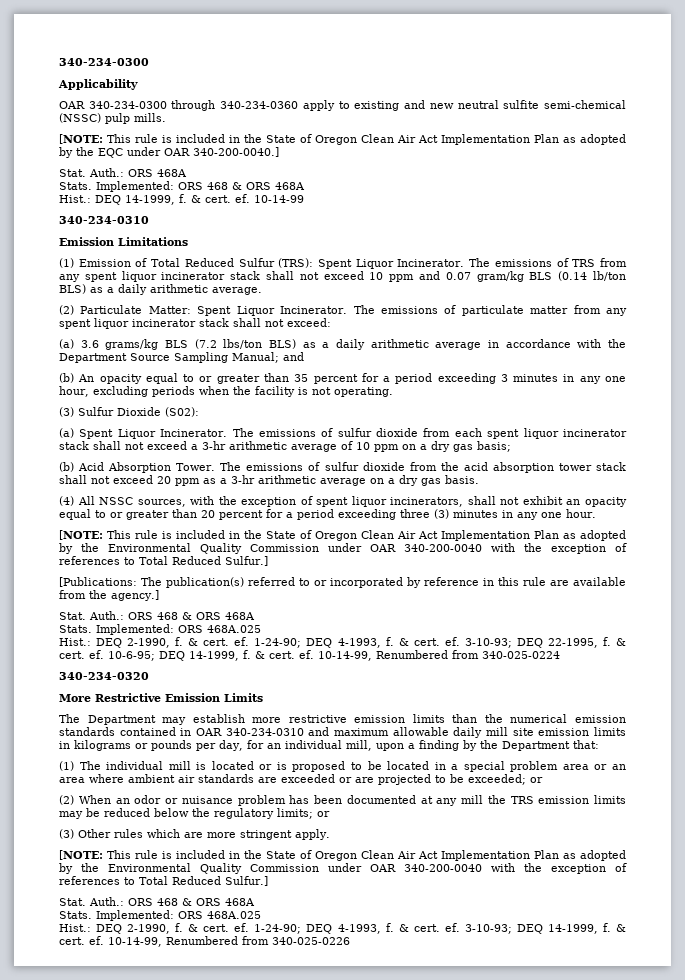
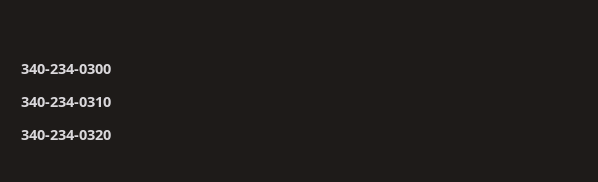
[58,79,138,90] [59,100,627,111] [59,113,166,124] [59,134,626,145] [59,147,279,158] [59,168,187,177] [59,181,305,192] [59,194,304,205] [59,216,149,224] [59,237,188,246] [59,258,627,269] [59,271,626,282] [59,284,262,295] [59,305,627,316] [59,318,331,329] [59,339,626,350] [59,352,304,363] [59,373,626,384] [59,386,393,397] [59,407,199,417] [59,428,628,439] [59,441,511,452] [59,462,627,473] [59,475,479,486] [59,496,628,507] [59,509,596,520] [59,530,626,541] [59,543,627,554] [59,556,268,566] [59,577,626,588] [59,590,159,601] [59,611,255,620] [59,624,261,635] [59,637,626,648] [59,650,560,661] [59,672,149,680] [59,693,263,702] [59,714,626,725] [59,727,626,738] [59,740,599,751] [59,761,626,772] [59,774,543,785] [59,795,626,806] [59,808,330,819] [59,829,330,840] [59,850,626,861] [59,863,627,874] [59,876,268,886] [59,897,255,906] [59,910,261,921] [59,923,626,934] [59,936,350,947] Applicability // OAR 340-234-0300 through 340-234-0360 apply to existing and new neutral sulfite semi-chemical (NSSC) pulp mills. // [NOTE: This rule is included in the State of Oregon Clean Air Act Implementation Plan as adopted by the EQC under OAR 340-200-0040.] // Stat. Auth.: ORS 468A // Stats. Implemented: ORS 468 & ORS 468A // Hist.: DEQ 14-1999, f. & cert. ef. 10-14-99 // 340-234-0310 // Emission Limitations // (1) Emission of Total Reduced Sulfur (TRS): Spent Liquor Incinerator. The emissions of TRS from any spent liquor incinerator stack shall not exceed 10 ppm and 0.07 gram/kg BLS (0.14 lb/ton BLS) as a daily arithmetic average. // (2) Particulate Matter: Spent Liquor Incinerator. The emissions of particulate matter from any spent liquor incinerator stack shall not exceed: // (a) 3.6 grams/kg BLS (7.2 lbs/ton BLS) as a daily arithmetic average in accordance with the Department Source Sampling Manual; and // (b) An opacity equal to or greater than 35 percent for a period exceeding 3 minutes in any one hour, excluding periods when the facility is not operating. // (3) Sulfur Dioxide (S02): // (a) Spent Liquor Incinerator. The emissions of sulfur dioxide from each spent liquor incinerator stack shall not exceed a 3-hr arithmetic average of 10 ppm on a dry gas basis; // (b) Acid Absorption Tower. The emissions of sulfur dioxide from the acid absorption tower stack shall not exceed 20 ppm as a 3-hr arithmetic average on a dry gas basis. // (4) All NSSC sources, with the exception of spent liquor incinerators, shall not exhibit an opacity equal to or greater than 20 percent for a period exceeding three (3) minutes in any one hour. // [NOTE: This rule is included in the State of Oregon Clean Air Act Implementation Plan as adopted by the Environmental Quality Commission under OAR 340-200-0040 with the exception of references to Total Reduced Sulfur.] // [Publications: The publication(s) referred to or incorporated by reference in this rule are available from the agency.] // Stat. Auth.: ORS 468 & ORS 468A // Stats. Implemented: ORS 468A.025 // Hist.: DEQ 2-1990, f. & cert. ef. 1-24-90; DEQ 4-1993, f. & cert. ef. 3-10-93; DEQ 22-1995, f. & cert. ef. 10-6-95; DEQ 14-1999, f. & cert. ef. 10-14-99, Renumbered from 340-025-0224 // 340-234-0320 // More Restrictive Emission Limits // The Department may establish more restrictive emission limits than the numerical emission standards contained in OAR 340-234-0310 and maximum allowable daily mill site emission limits in kilograms or pounds per day, for an individual mill, upon a finding by the Department that: // (1) The individual mill is located or is proposed to be located in a special problem area or an area where ambient air standards are exceeded or are projected to be exceeded; or // (2) When an odor or nuisance problem has been documented at any mill the TRS emission limits may be reduced below the regulatory limits; or // (3) Other rules which are more stringent apply. // [NOTE: This rule is included in the State of Oregon Clean Air Act Implementation Plan as adopted by the Environmental Quality Commission under OAR 340-200-0040 with the exception of references to Total Reduced Sulfur.] // Stat. Auth.: ORS 468 & ORS 468A // Stats. Implemented: ORS 468A.025 // Hist.: DEQ 2-1990, f. & cert. ef. 1-24-90; DEQ 4-1993, f. & cert. ef. 3-10-93; DEQ 14-1999, f. & cert. ef. 10-14-99, Renumbered from 340-025-0226 -> [21,97,111,107] [21,130,111,140] 340-234-0310 // 340-234-0320

